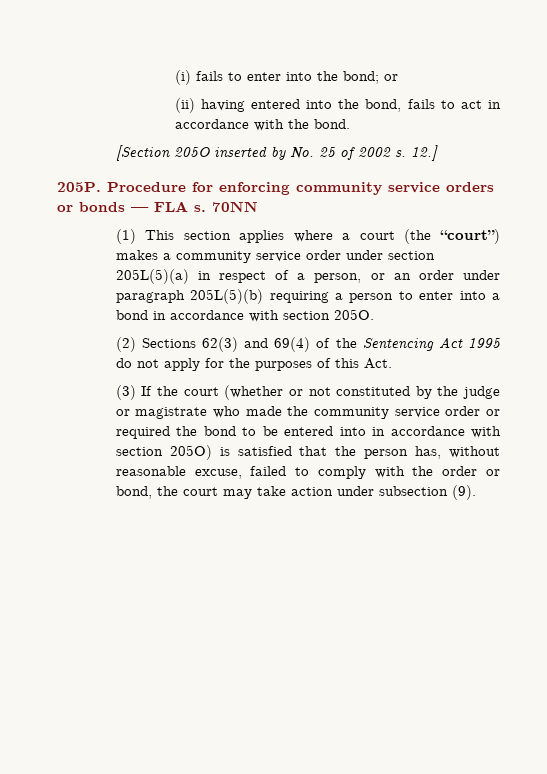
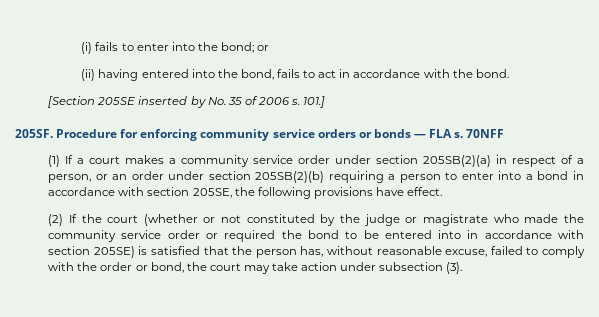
[173,147,210,157] 205O -> [97,97,136,105] 205SE
[318,145,438,161] [57,182,101,192] 25 of 2002 s. 12.] // 205P. -> [227,96,326,108] [15,129,53,138] 35 of 2006 s. 101.] // 205SF.
[212,201,258,212] 70NN -> [466,129,505,138] 70NFF
[145,229,501,244] This section applies where a court (the “court”) -> [65,155,121,164] If a court
[115,269,189,284] 205L(5)(a) -> [423,155,492,167] 205SB(2)(a)
[115,289,264,304] paragraph 205L(5)(b) -> [208,171,325,183] section 205SB(2)(b)
[333,309,374,320] [115,337,502,352] [115,358,392,371] [115,385,136,400] 205O. // (2) Sections 62(3) and 69(4) of the Sentencing Act 1995 do not apply for the purposes of this Act. // (3) -> [192,187,443,199] [48,214,64,226] 205SE, the following provisions have effect. // (2)
[169,445,212,460] 205O) -> [93,246,135,258] 205SE)
[451,485,476,500] (9). -> [446,262,463,274] (3).

